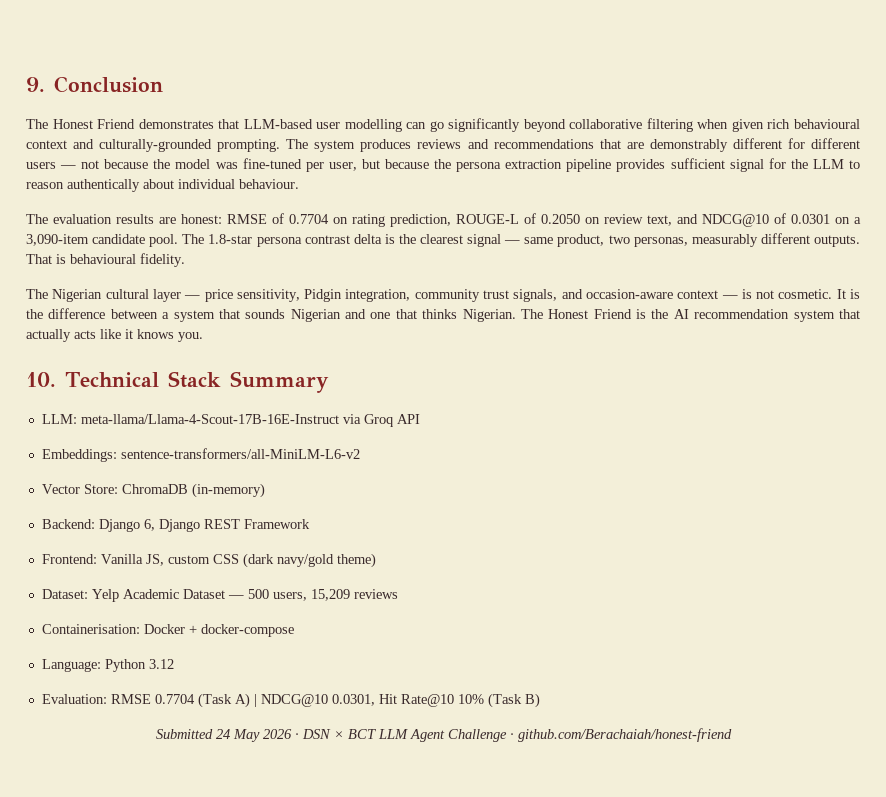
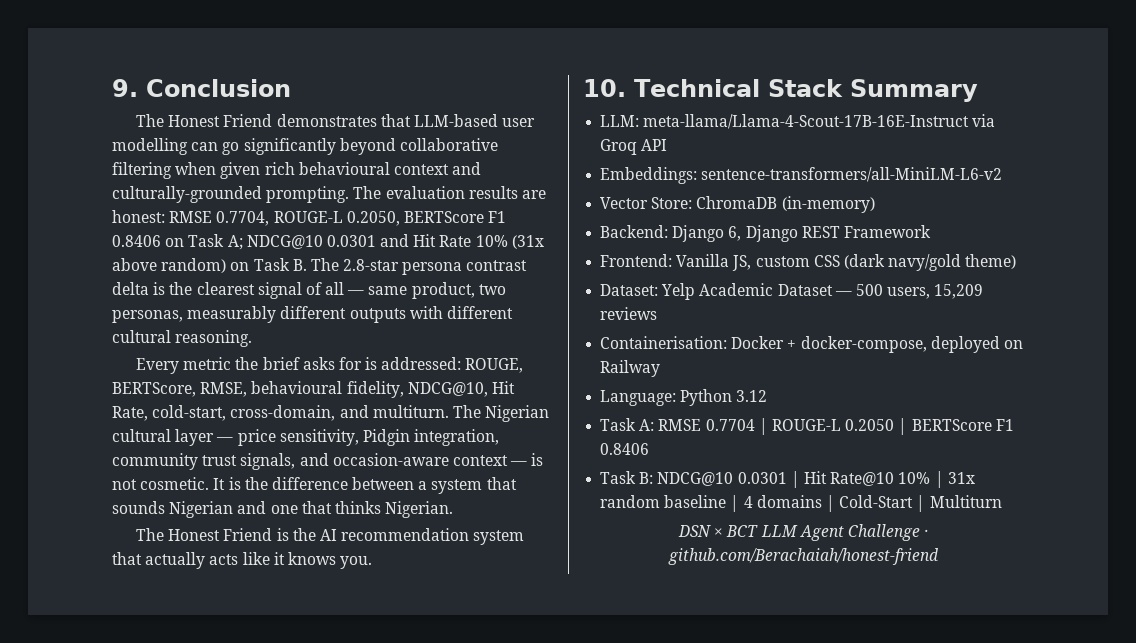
[314,138,861,152] [26,158,860,172] [26,179,299,192] [26,214,48,224] system produces reviews and recommendations that are demonstrably different for different users — not because the model was fine-tuned per user, but because the persona extraction pipeline provides sufficient signal for the LLM to reason authentically about individual behaviour. // The -> (382, 192) none
[272,213,861,227] [26,234,253,247] of 0.7704 on rating prediction, ROUGE-L of 0.2050 on review text, and NDCG@10 of 0.0301 on a 3,090-item candidate pool. The 1.8-star -> [216,211,507,226] [112,234,544,250] [112,258,400,273] 0.7704, ROUGE-L 0.2050, BERTScore F1 0.8406 on Task A; NDCG@10 0.0301 and Hit Rate 10% (31x above random) on Task B. The 2.8-star
(502, 240) none -> [305,282,345,295] of all
[813,235,860,247] [26,253,185,267] outputs. That is behavioural fidelity. // -> [349,306,513,323] [112,330,253,347] [135,357,524,374] [112,381,515,398] [112,405,449,421] outputs with different cultural reasoning. // Every metric the brief asks for is addressed: ROUGE, BERTScore, RMSE, behavioural fidelity, NDCG@10, Hit Rate, cold-start, cross-domain, and multiturn.
(516, 315) none -> (454, 509) //
[200,624,294,637] docker-compose -> [800,336,1023,353] [600,360,661,377] docker-compose, deployed on Railway
[41,693,540,708] [155,729,299,742] Evaluation: RMSE 0.7704 (Task A) | NDCG@10 0.0301, Hit Rate@10 10% (Task B) // Submitted 24 May 2026 · -> [600,418,1014,435] [600,443,650,455] [600,471,975,488] [600,495,1002,512] Task A: RMSE 0.7704 | ROUGE-L 0.2050 | BERTScore F1 0.8406 // Task B: NDCG@10 0.0301 | Hit Rate@10 10% | 31x random baseline | 4 domains | Cold-Start | Multiturn //

